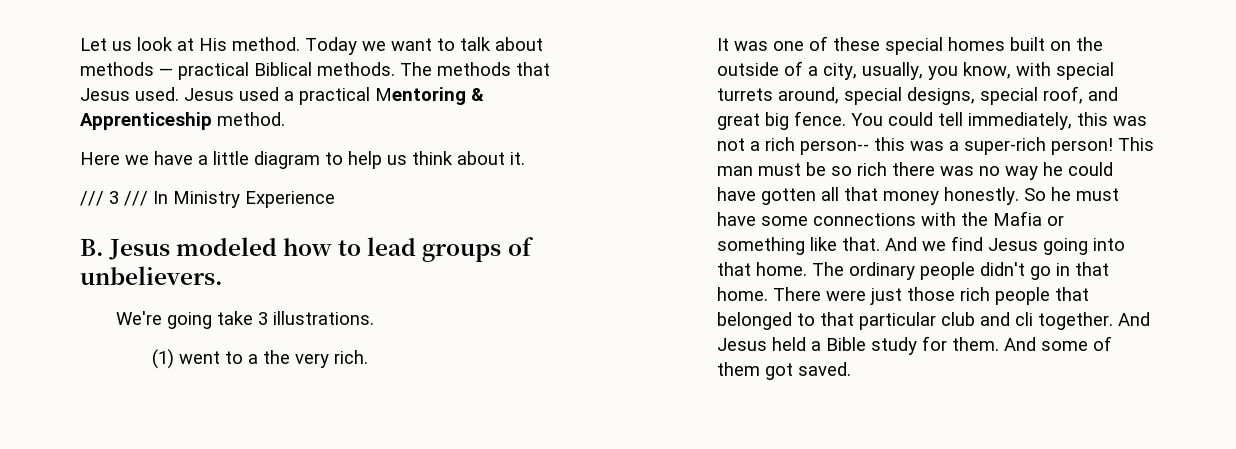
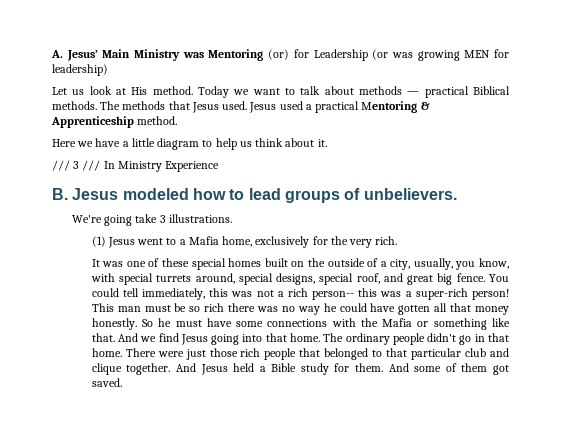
(80, 44) none -> [51,49,509,61] [52,64,108,76] A. Jesus’ Main Ministry was Mentoring (or) for Leadership (or was growing MEN for leadership) //
(174, 359) none -> [107,237,135,248] Jesus
(258, 359) none -> [188,236,328,248] Mafia home, exclusively for
[1014,312,1033,326] cli -> [91,363,122,375] clique

